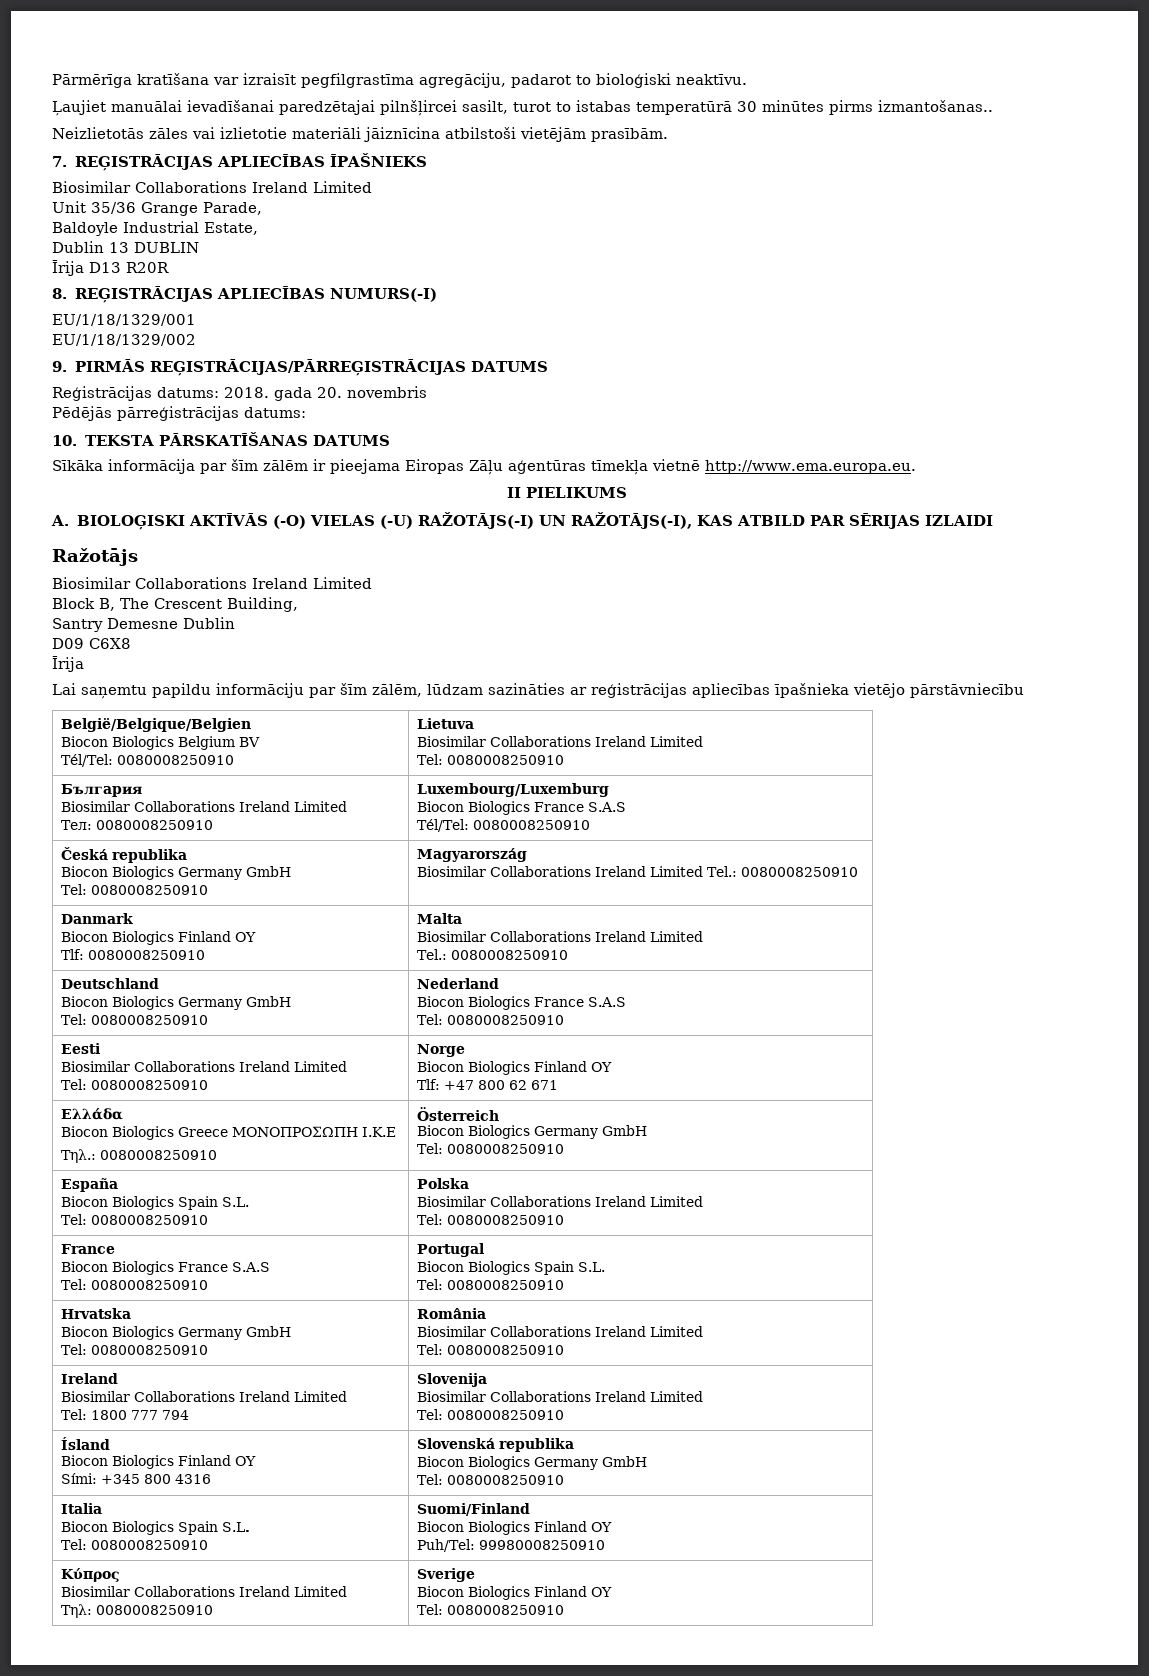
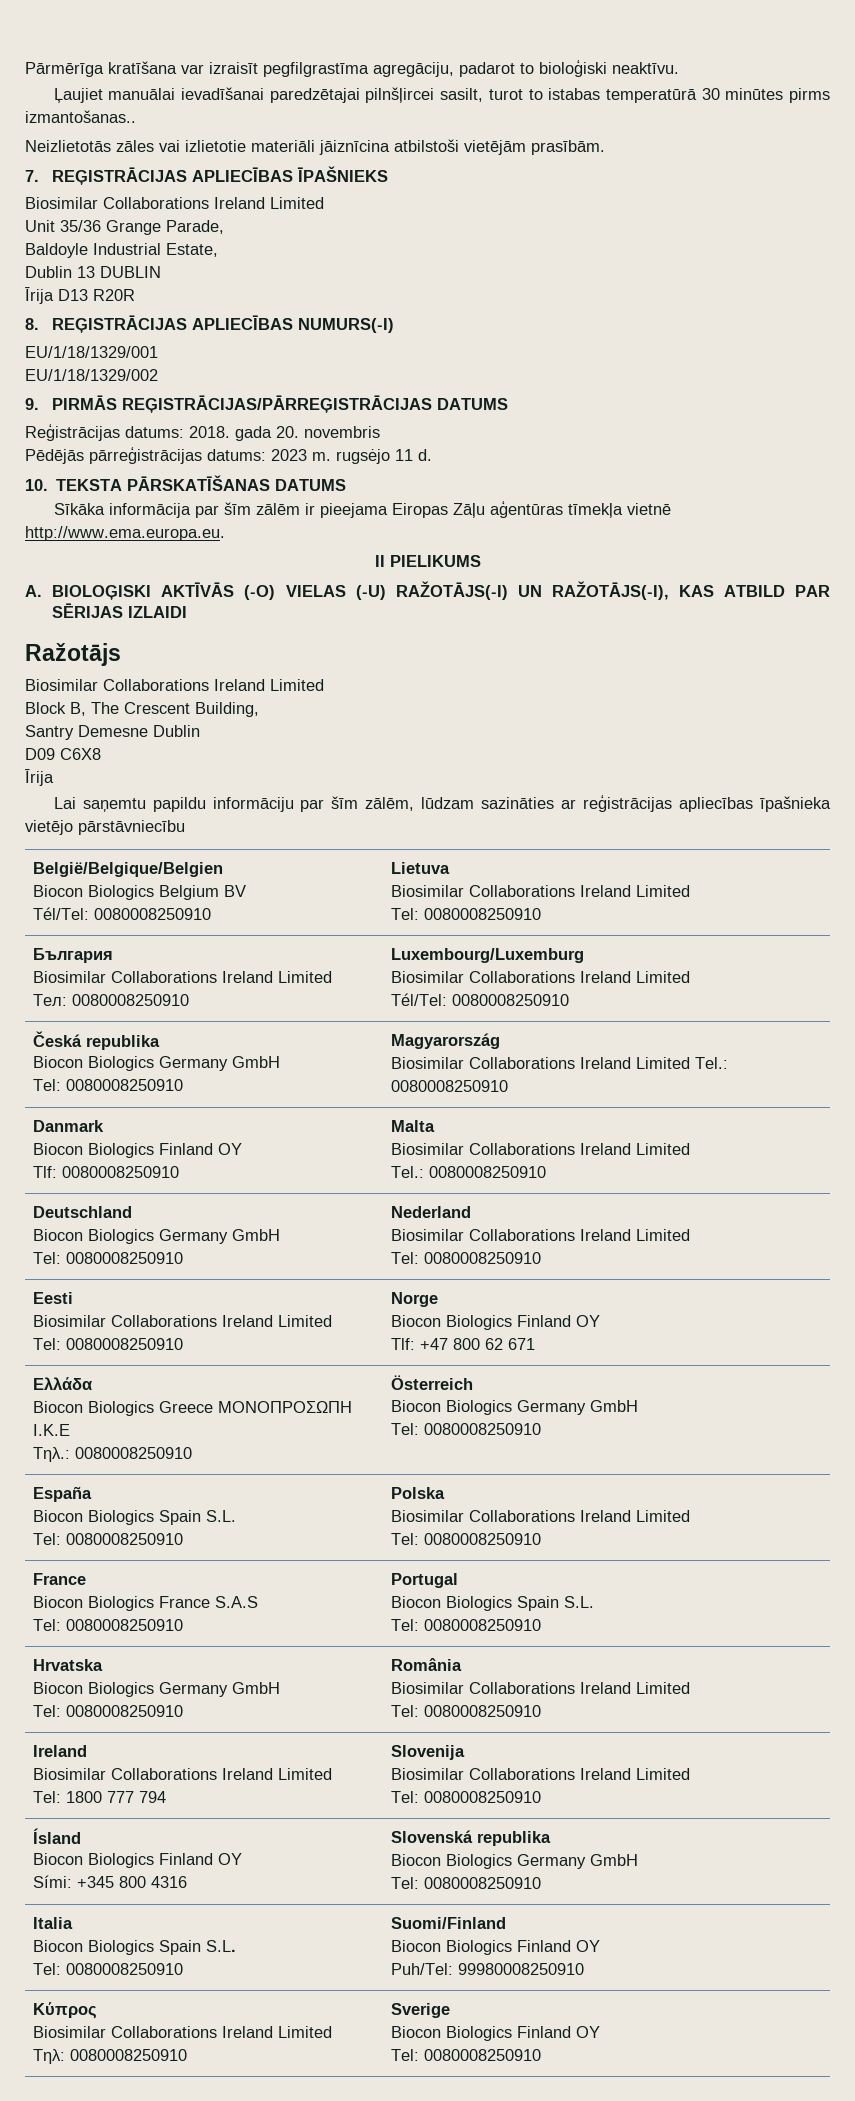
(306, 412) none -> [271,449,432,464] 2023 m. rugsėjo 11 d.
[417,801,627,815] Biocon Biologics France S.A.S -> [390,971,690,983] Biosimilar Collaborations Ireland Limited
[417,996,627,1010] Biocon Biologics France S.A.S -> [390,1229,690,1241] Biosimilar Collaborations Ireland Limited

